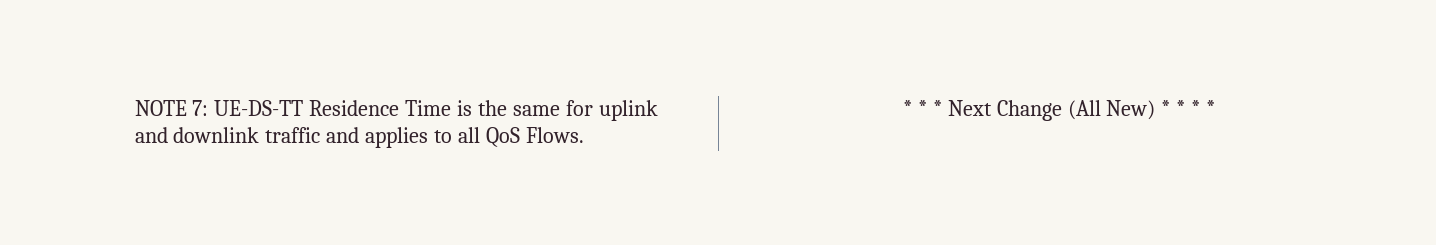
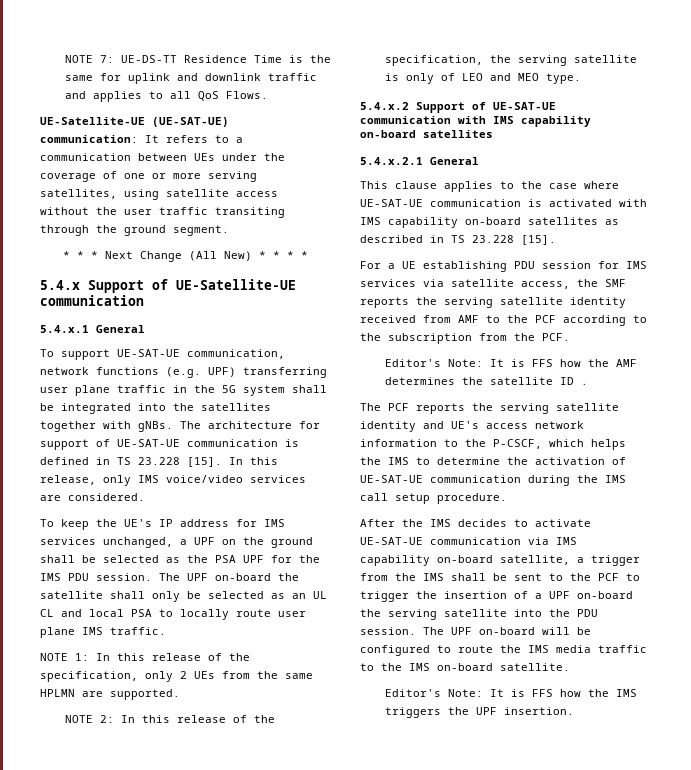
(585, 135) none -> [40,117,229,127] [40,135,243,143] [40,153,285,161] [40,171,257,182] [40,189,278,200] [40,207,285,218] [40,225,229,236] // UE-Satellite-UE (UE-SAT-UE) communication: It refers to a communication between UEs under the coverage of one or more serving satellites, using satellite access without the user traffic transiting through the ground segment.
(1216, 108) none -> [40,279,296,293] [40,295,144,306] [40,325,145,333] [40,349,285,360] [40,367,327,378] [40,385,327,396] [40,403,271,414] [40,421,320,432] [40,439,299,450] [40,457,278,467] [40,475,306,486] [40,493,145,501] [40,519,285,530] [40,537,313,548] [40,555,320,563] [40,573,299,581] [40,591,327,602] [40,609,306,620] [40,627,166,638] [40,653,250,661] [40,671,313,682] [40,689,180,700] [64,715,275,723] [384,55,637,66] [384,73,581,84] [360,102,556,113] [360,116,591,127] [360,130,493,138] [360,157,479,165] [360,181,619,192] [360,199,647,207] [360,217,619,228] [360,235,556,245] [360,261,647,272] [360,279,626,289] [360,297,626,308] [360,315,647,326] [360,333,570,344] [384,359,637,367] [384,377,588,385] [360,403,619,414] [360,421,584,432] [360,439,626,450] [360,457,626,465] [360,475,626,486] [360,493,507,504] [360,519,591,527] [360,537,577,545] [360,555,640,566] [360,573,640,581] [360,591,633,602] [360,609,598,620] [360,627,591,635] [360,645,647,656] [360,663,570,671] [384,689,637,697] [384,707,574,718] // 5.4.x Support of UE-Satellite-UE communication // 5.4.x.1 General // To support UE-SAT-UE communication, network functions (e.g. UPF) transferring user plane traffic in the 5G system shall be integrated into the satellites together with gNBs. The architecture for support of UE-SAT-UE communication is defined in TS 23.228 [15]. In this release, only IMS voice/video services are considered. // To keep the UE's IP address for IMS services unchanged, a UPF on the ground shall be selected as the PSA UPF for the IMS PDU session. The UPF on-board the satellite shall only be selected as an UL CL and local PSA to locally route user plane IMS traffic. // NOTE 1: In this release of the specification, only 2 UEs from the same HPLMN are supported. // NOTE 2: In this release of the specification, the serving satellite is only of LEO and MEO type. // 5.4.x.2 Support of UE-SAT-UE communication with IMS capability on-board satellites // 5.4.x.2.1 General // This clause applies to the case where UE-SAT-UE communication is activated with IMS capability on-board satellites as described in TS 23.228 [15]. // For a UE establishing PDU session for IMS services via satellite access, the SMF reports the serving satellite identity received from AMF to the PCF according to the subscription from the PCF. // Editor's Note: It is FFS how the AMF determines the satellite ID . // The PCF reports the serving satellite identity and UE's access network information to the P-CSCF, which helps the IMS to determine the activation of UE-SAT-UE communication during the IMS call setup procedure. // After the IMS decides to activate UE-SAT-UE communication via IMS capability on-board satellite, a trigger from the IMS shall be sent to the PCF to trigger the insertion of a UPF on-board the serving satellite into the PDU session. The UPF on-board will be configured to route the IMS media traffic to the IMS on-board satellite. // Editor's Note: It is FFS how the IMS triggers the UPF insertion.

